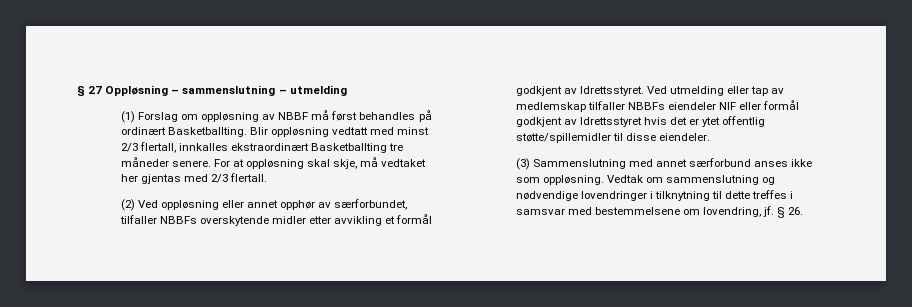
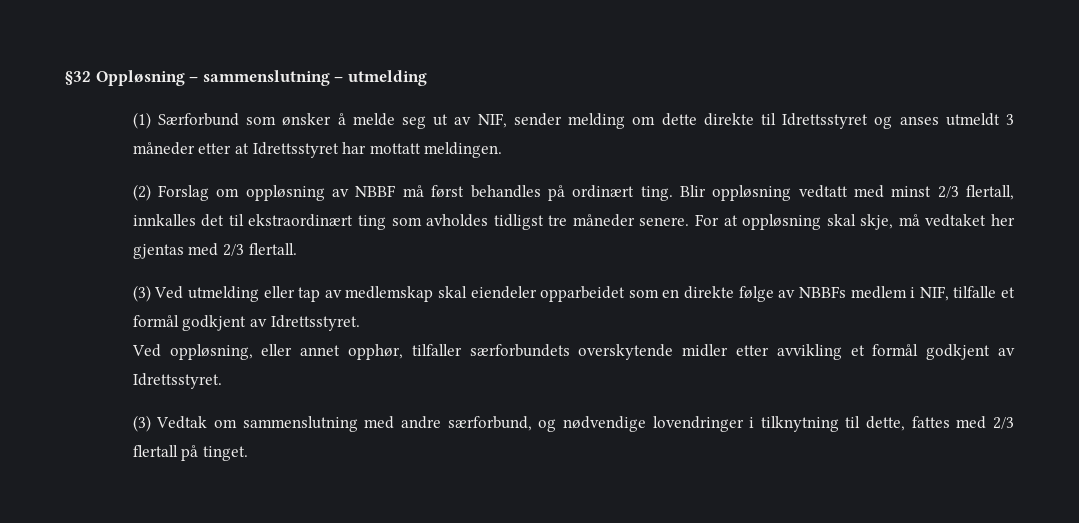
[77,86,103,96] § 27 -> [65,71,91,85] §32
(135, 117) none -> [157,113,1015,129] [132,142,503,158] [132,184,151,201] Særforbund som ønsker å melde seg ut av NIF, sender melding om dette direkte til Idrettsstyret og anses utmeldt 3 måneder etter at Idrettsstyret har mottatt meldingen. // (2)
[167,127,247,137] Basketballting. -> [640,186,673,201] ting.
[230,143,388,153] ekstraordinært Basketballting -> [201,214,544,230] det til ekstraordinært ting som avholdes tidligst
[120,199,408,211] [119,215,197,224] (2) Ved oppløsning eller annet opphør av særforbundet, tilfaller NBBFs -> [132,285,1015,302] [132,315,360,331] [131,344,570,360] (3) Ved utmelding eller tap av medlemskap skal eiendeler opparbeidet som en direkte følge av NBBFs medlem i NIF, tilfalle et formål godkjent av Idrettsstyret. // Ved oppløsning, eller annet opphør, tilfaller særforbundets
[646,86,785,96] [515,100,800,112] [515,116,766,127] [515,133,710,143] [515,158,813,170] [515,175,760,185] Ved utmelding eller tap av medlemskap tilfaller NBBFs eiendeler NIF eller formål godkjent av Idrettsstyret hvis det er ytet offentlig støtte/spillemidler til disse eiendeler. // (3) Sammenslutning med annet særforbund anses ikke som oppløsning. Vedtak om sammenslutning -> [132,415,532,432] // (3) Vedtak om sammenslutning med andre særforbund,
[725,190,794,199] [515,206,804,218] dette treffes i samsvar med bestemmelsene om lovendring, jf. § 26. -> [866,416,1015,431] [132,445,248,461] dette, fattes med 2/3 flertall på tinget.

